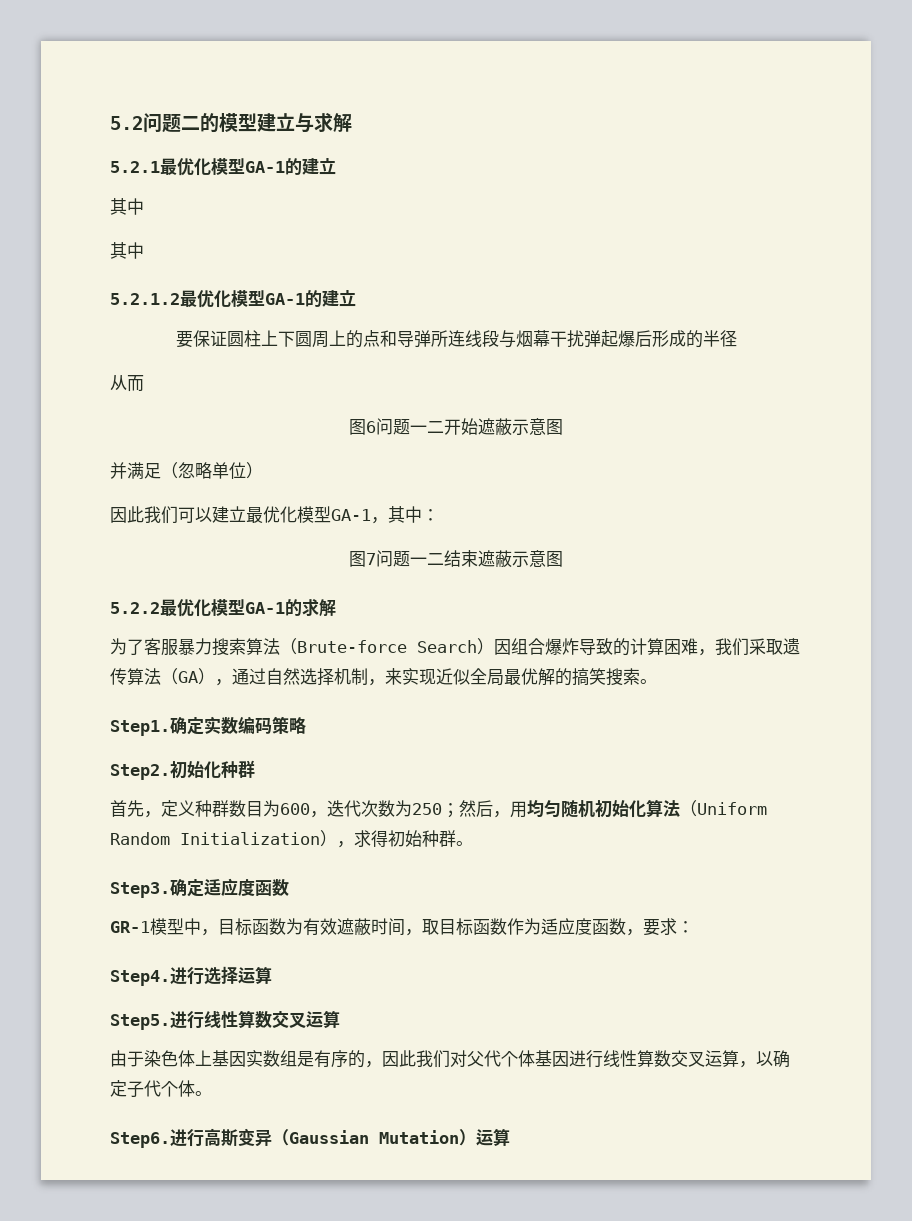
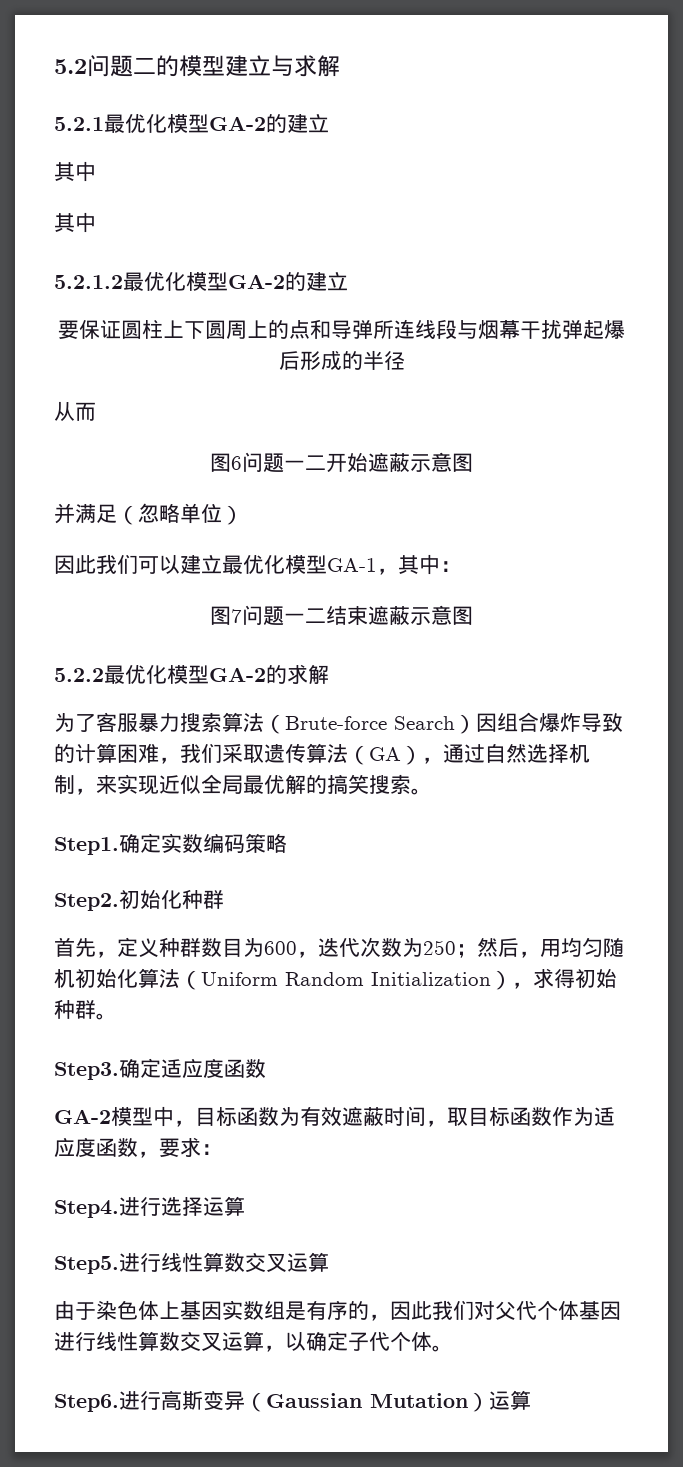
[245,161,285,173] GA-1 -> [209,116,266,131] GA-2
[265,293,305,305] GA-1 -> [228,274,285,289] GA-2
[245,602,285,614] GA-1 -> [209,667,266,682] GA-2
[110,921,150,933] GR-1 -> [54,1109,111,1124] GA-2

